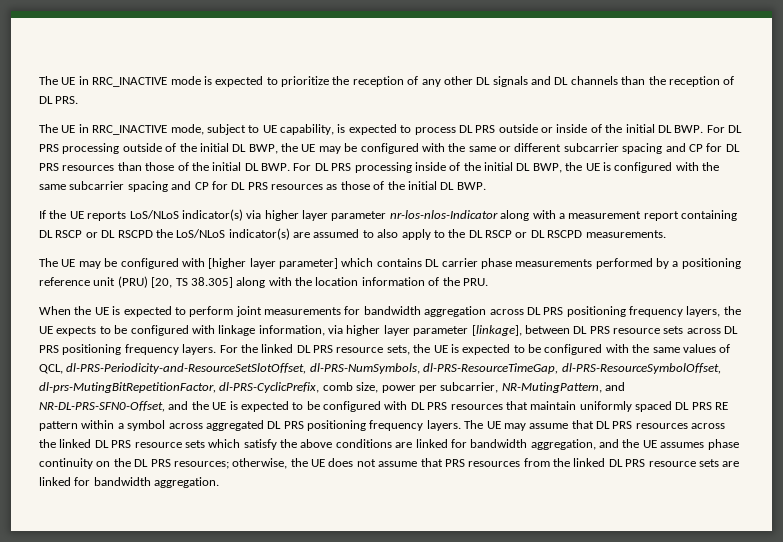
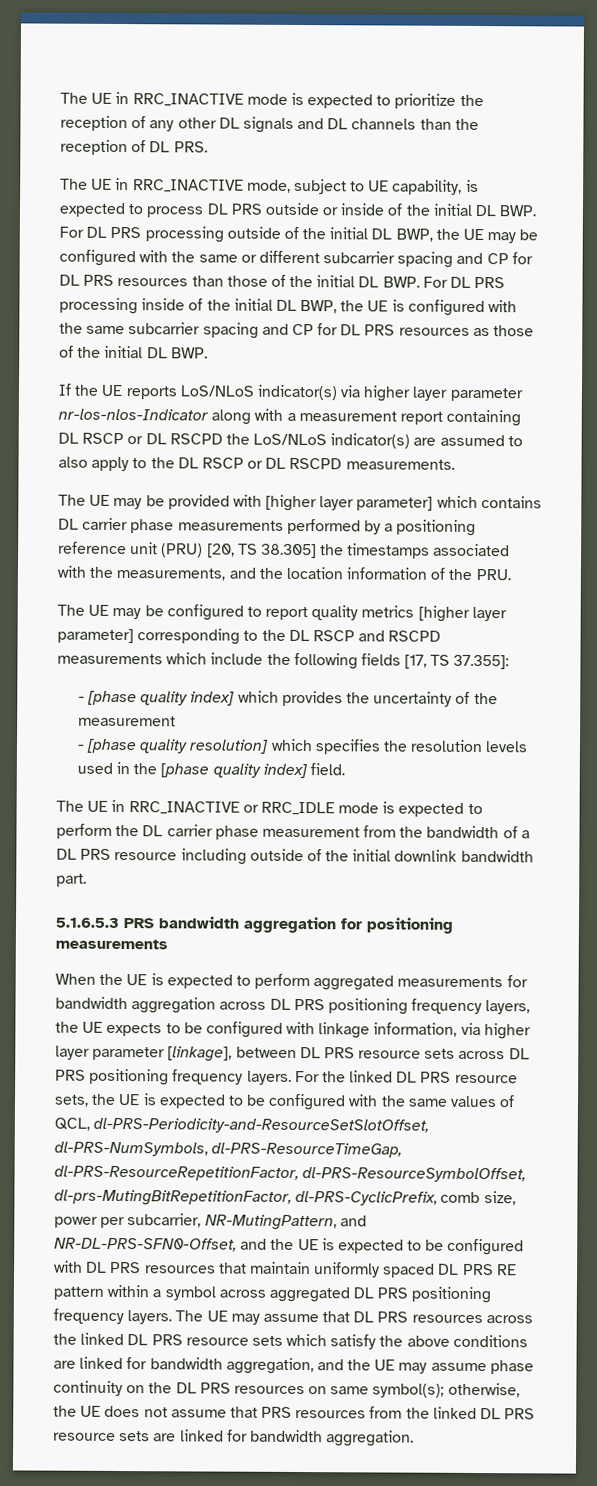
[120,258,179,269] configured -> [167,494,230,510] provided
[236,277,292,288] along with -> [320,543,511,559] [57,565,256,581] the timestamps associated with the measurements, and
(488, 282) none -> [57,604,507,622] [57,628,442,645] [57,652,510,670] [77,690,498,707] [77,715,176,727] [76,738,529,755] [76,761,346,779] [56,799,483,817] [56,823,530,840] [56,848,534,865] [56,873,87,887] [55,916,454,934] [55,938,168,950] // The UE may be configured to report quality metrics [higher layer parameter] corresponding to the DL RSCP and RSCPD measurements which include the following fields [17, TS 37.355]: // - [phase quality index] which provides the uncertainty of the measurement // - [phase quality resolution] which specifies the resolution levels used in the [phase quality index] field. // The UE in RRC_INACTIVE or RRC_IDLE mode is expected to perform the DL carrier phase measurement from the bandwidth of a DL PRS resource including outside of the initial downlink bandwidth part. // 5.1.6.5.3 PRS bandwidth aggregation for positioning measurements
[235,306,262,317] joint -> [313,975,395,991] aggregated
(559, 368) none -> [54,1165,299,1182] dl-PRS-ResourceRepetitionFactor,
[660,442,705,448] assumes -> [398,1362,487,1374] may assume
[173,461,229,469] resources; -> [233,1383,445,1398] resources on same symbol(s);

